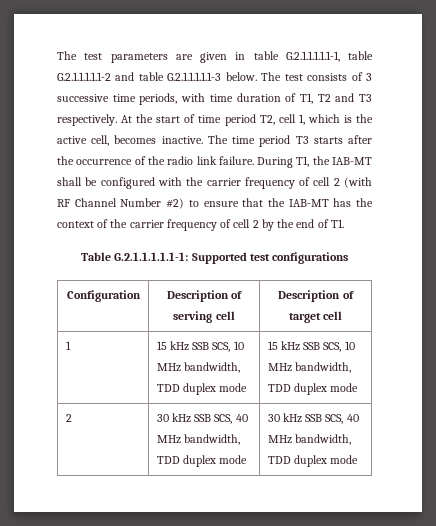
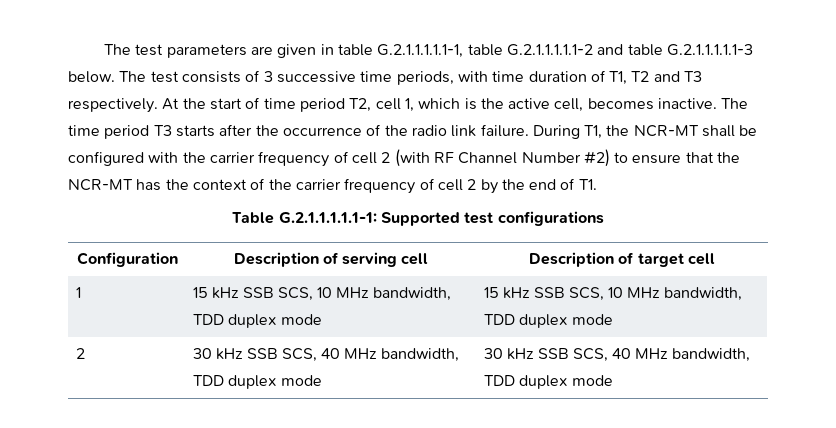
[331,157,372,165] IAB-MT -> [633,125,699,137] NCR-MT
[288,199,329,207] IAB-MT -> [68,179,133,191] NCR-MT

